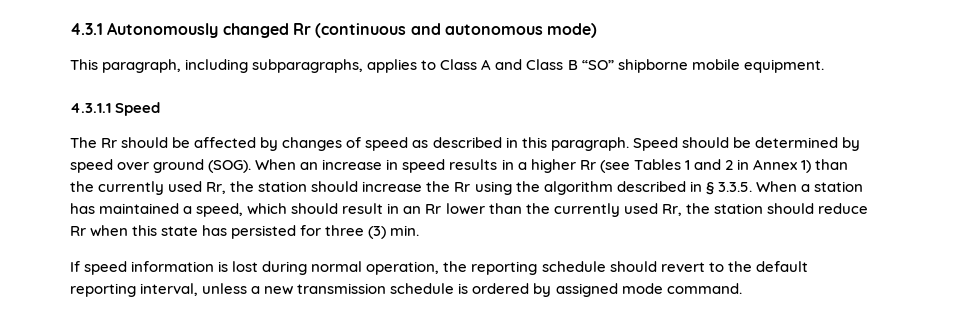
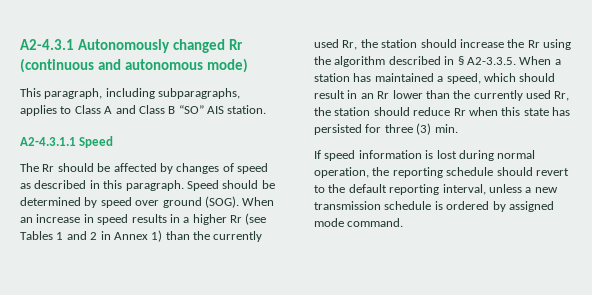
[70,23,103,35] 4.3.1 -> [20,39,74,50] A2-4.3.1
[617,59,824,73] [70,103,111,113] shipborne mobile equipment. // 4.3.1.1 -> [207,105,267,114] [20,137,76,146] AIS station. // A2-4.3.1.1
[717,182,752,192] 3.3.5. -> [466,57,516,65] A2-3.3.5.

